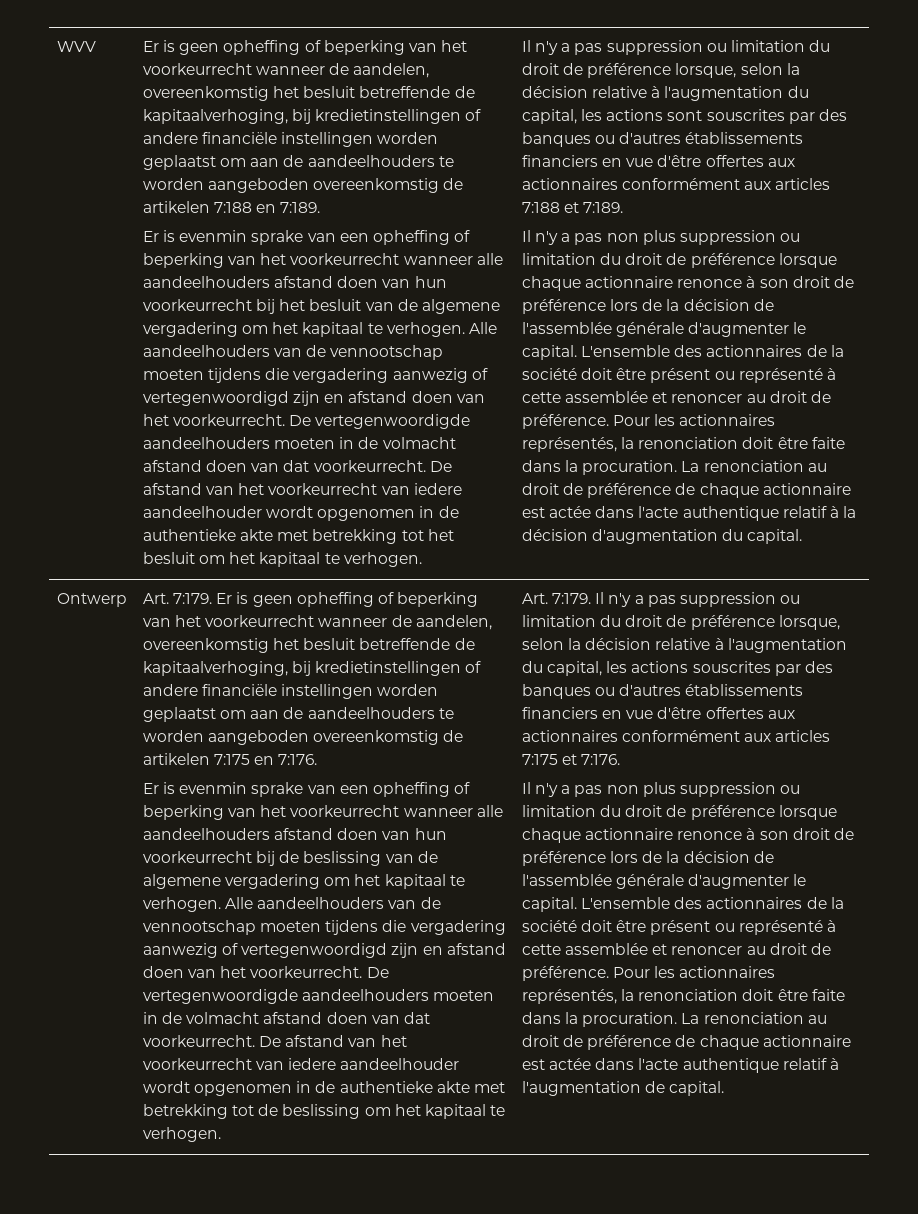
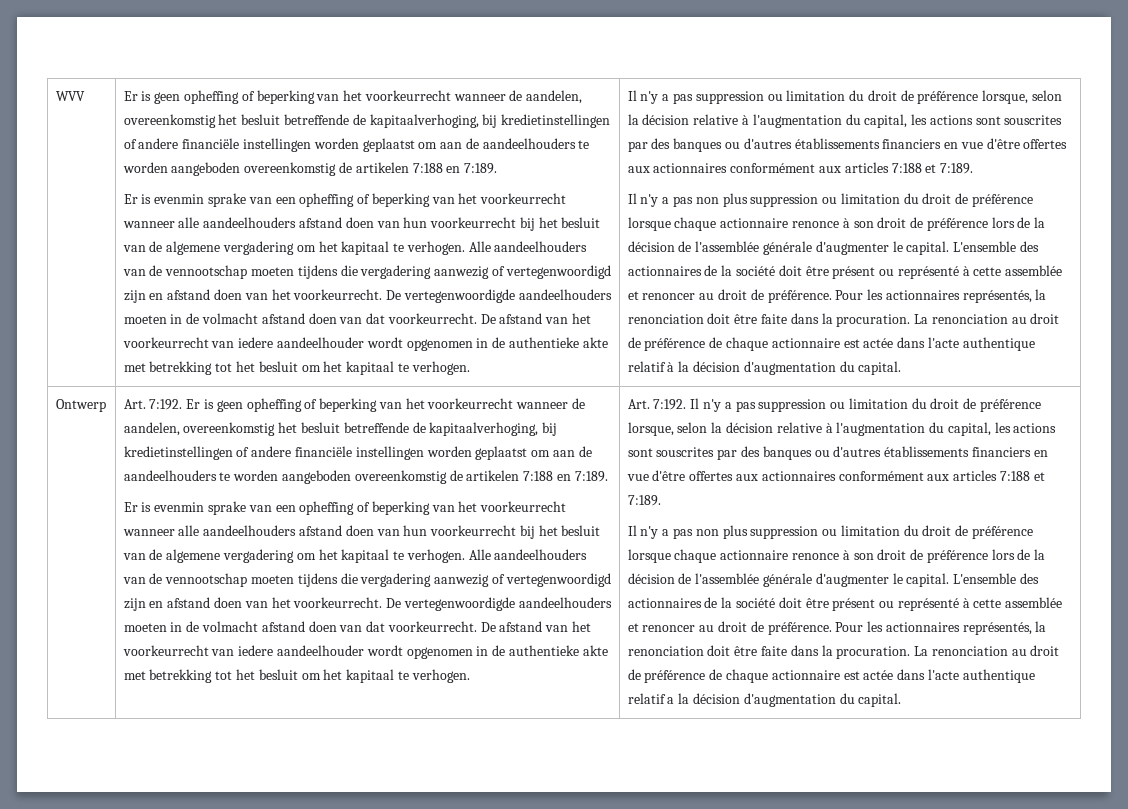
[172,593,212,604] 7:179. -> [149,399,183,410] 7:192.
[213,754,318,765] 7:175 en 7:176. -> [523,471,608,482] 7:188 en 7:189.
[279,851,382,866] de beslissing -> [538,525,601,536] het besluit
[258,1104,361,1119] de beslissing -> [236,669,298,680] het besluit
[551,593,591,604] 7:179. -> [653,399,687,410] 7:192.
(689, 667) none -> [627,448,653,457] sont
[521,754,621,765] 7:175 et 7:176. -> [999,471,1045,481] [627,495,661,506] 7:188 et 7:189.
[829,1058,839,1070] [521,1081,665,1096] à l'augmentation de -> [667,693,855,707] a la décision d'augmentation du

